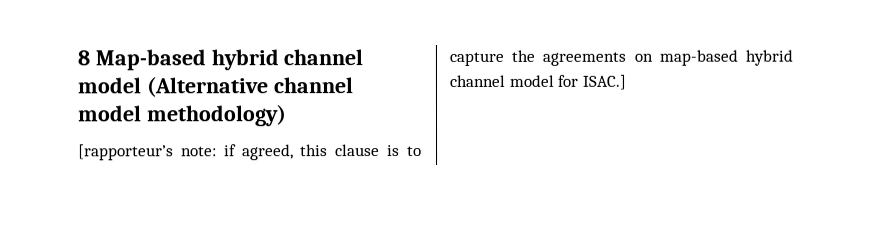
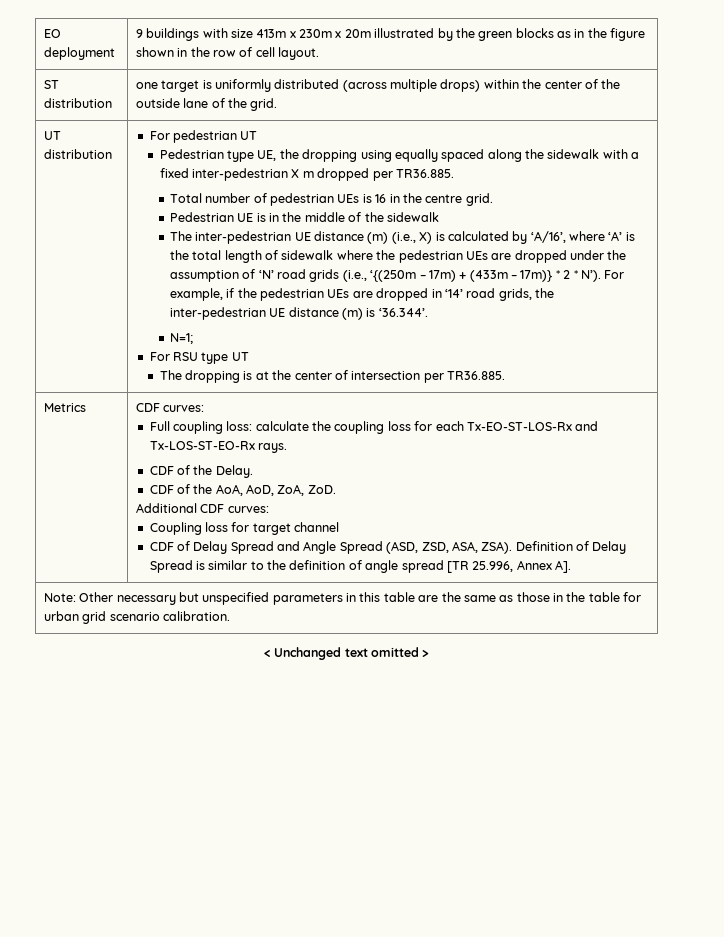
[77,49,364,71] [77,76,353,98] [77,104,287,127] [78,144,422,161] [449,49,793,66] [449,74,626,90] 8 Map-based hybrid channel model (Alternative channel model methodology) // [rapporteur’s note: if agreed, this clause is to capture the agreements on map-based hybrid channel model for ISAC.] -> [43,29,61,38] [43,47,115,60] [135,28,646,41] [135,47,320,60] [43,80,59,89] [43,98,112,108] [135,79,621,92] [135,98,278,111] [43,131,61,140] [43,149,112,159] [149,130,258,143] [159,149,640,162] [159,168,454,181] [169,193,493,206] [169,212,439,222] [169,231,635,244] [169,250,627,263] [169,269,625,282] [169,288,555,301] [169,307,428,320] [169,333,193,344] [149,352,249,364] [159,370,506,383] [43,403,86,412] [135,403,205,412] [149,421,599,434] [149,441,287,453] [149,465,253,478] [149,484,336,496] [135,503,269,513] [149,522,340,535] [149,541,627,554] [149,560,572,573] [43,592,642,605] [43,611,230,624] [263,647,430,660] EO deployment | 9 buildings with size 413m x 230m x 20m illustrated by the green blocks as in the figure shown in the row of cell layout. // ST distribution | one target is uniformly distributed (across multiple drops) within the center of the outside lane of the grid. // UT distribution | For pedestrian UT // Pedestrian type UE, the dropping using equally spaced along the sidewalk with a fixed inter-pedestrian X m dropped per TR36.885. // Total number of pedestrian UEs is 16 in the centre grid. // Pedestrian UE is in the middle of the sidewalk // The inter-pedestrian UE distance (m) (i.e., X) is calculated by ‘A/16’, where ‘A’ is the total length of sidewalk where the pedestrian UEs are dropped under the assumption of ‘N’ road grids (i.e., ‘{(250m – 17m) + (433m – 17m)} * 2 * N’). For example, if the pedestrian UEs are dropped in ‘14’ road grids, the inter-pedestrian UE distance (m) is ‘36.344’. // N=1; // For RSU type UT // The dropping is at the center of intersection per TR36.885. // Metrics | CDF curves: // Full coupling loss: calculate the coupling loss for each Tx-EO-ST-LOS-Rx and Tx-LOS-ST-EO-Rx rays. // CDF of the Delay. // CDF of the AoA, AoD, ZoA, ZoD. // Additional CDF curves: // Coupling loss for target channel // CDF of Delay Spread and Angle Spread (ASD, ZSD, ASA, ZSA). Definition of Delay Spread is similar to the definition of angle spread [TR 25.996, Annex A]. // Note: Other necessary but unspecified parameters in this table are the same as those in the table for urban grid scenario calibration. // < Unchanged text omitted >

